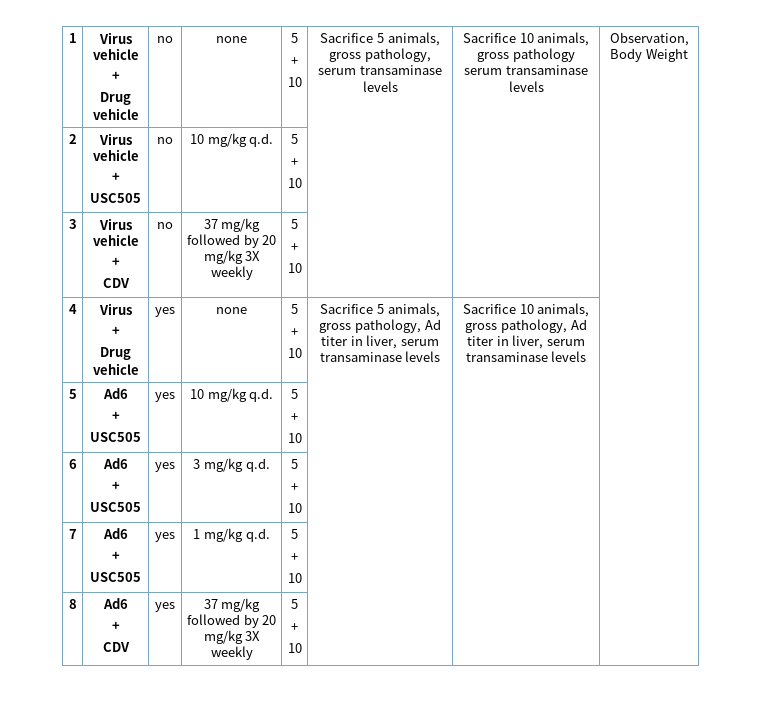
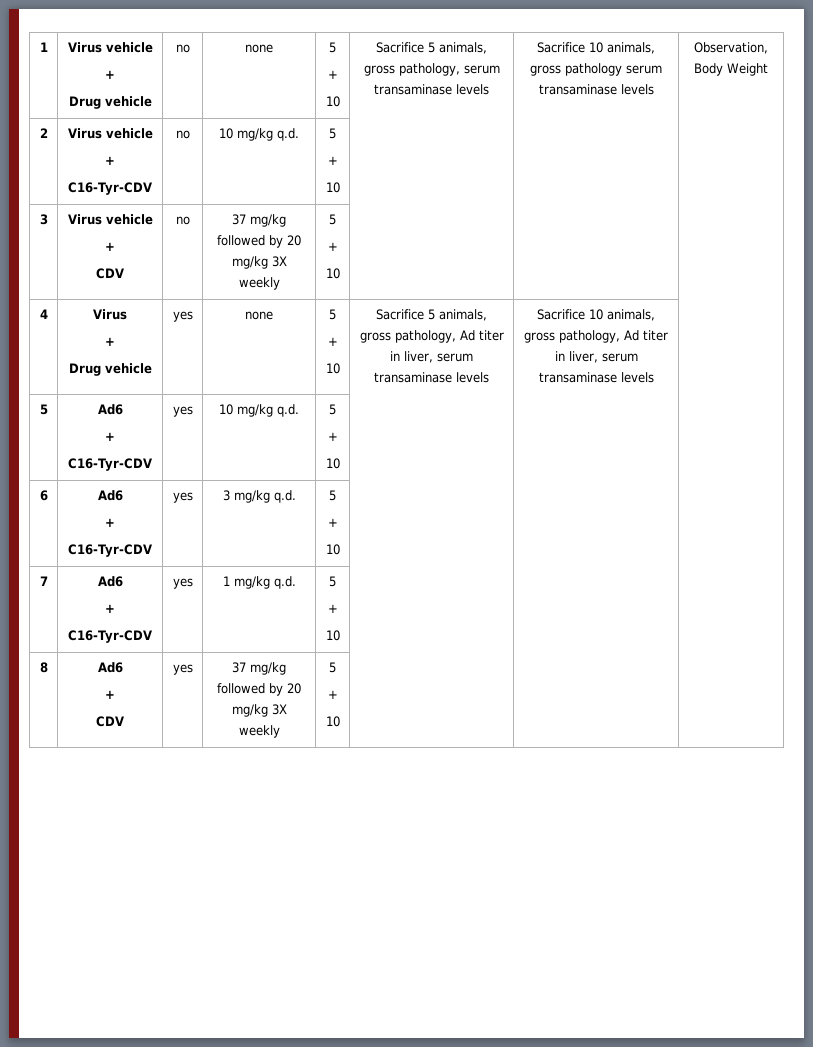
[90,193,141,203] USC505 -> [67,182,153,195] C16-Tyr-CDV
[90,432,141,442] USC505 -> [67,458,153,471] C16-Tyr-CDV
[90,502,141,512] USC505 -> [67,544,153,557] C16-Tyr-CDV
[90,572,141,582] USC505 -> [67,630,153,643] C16-Tyr-CDV

